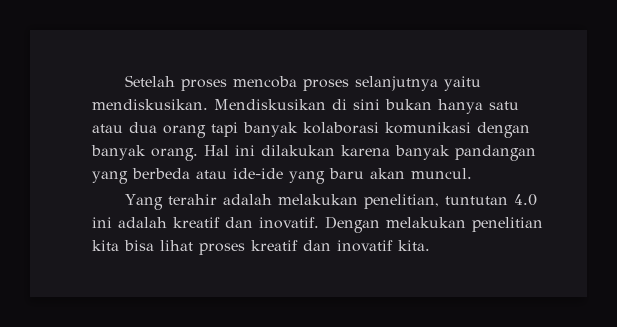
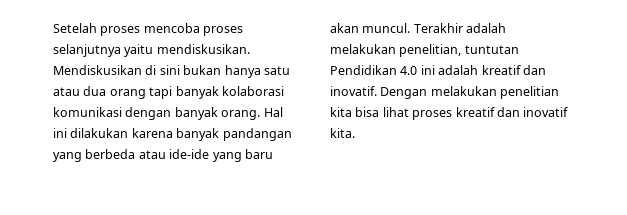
[124,194,217,210] // Yang terahir -> [413,23,463,33] Terakhir
(508, 200) none -> [330,65,397,75] Pendidikan

